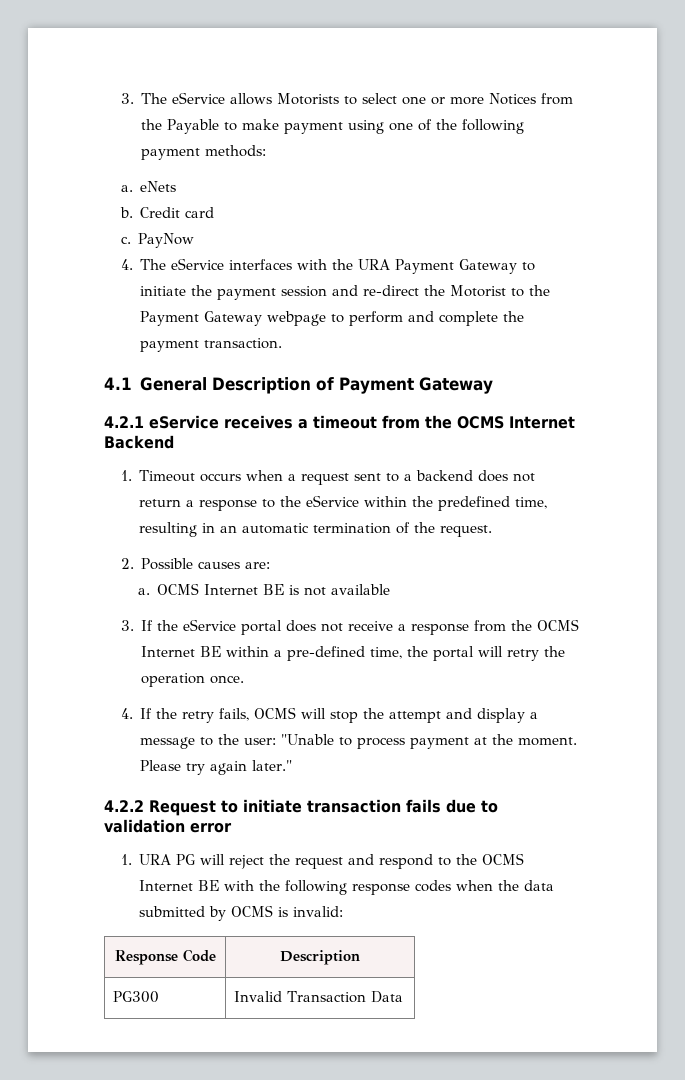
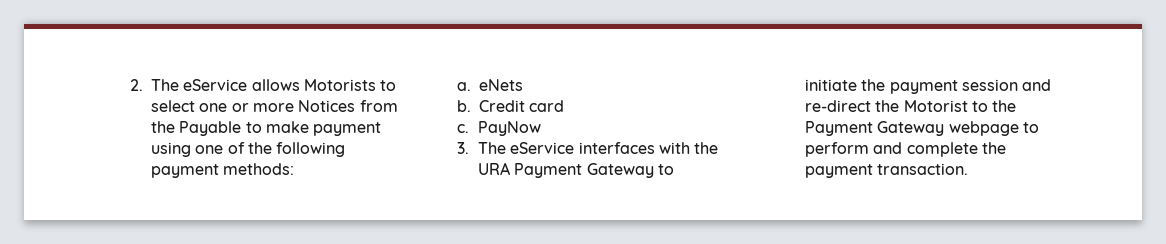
[120,93,134,104] 3. -> [130,79,144,91] 2.
[120,259,133,270] 4. -> [457,142,470,154] 3.
[104,377,493,394] [104,415,575,429] [104,435,174,449] [120,470,536,485] [139,495,548,511] [139,522,493,537] [120,558,271,570] [137,583,391,596] [120,619,580,635] [141,646,566,661] [141,673,245,687] [120,707,539,723] [140,734,578,749] [140,760,293,775] [104,799,498,816] [104,819,232,833] [120,853,525,869] [139,880,555,895] [139,905,344,921] [114,949,216,965] [280,950,360,965] [113,991,160,1003] [234,991,404,1003] // 4.1 General Description of Payment Gateway // 4.2.1 eService receives a timeout from the OCMS Internet Backend // 1. Timeout occurs when a request sent to a backend does not return a response to the eService within the predefined time, resulting in an automatic termination of the request. // 2. Possible causes are: // a. OCMS Internet BE is not available // 3. If the eService portal does not receive a response from the OCMS Internet BE within a pre-defined time, the portal will retry the operation once. // 4. If the retry fails, OCMS will stop the attempt and display a message to the user: "Unable to process payment at the moment. Please try again later." // 4.2.2 Request to initiate transaction fails due to validation error // 1. URA PG will reject the request and respond to the OCMS Internet BE with the following response codes when the data submitted by OCMS is invalid: // Response Code | Description // PG300 | Invalid Transaction Data -> (969, 169) none

